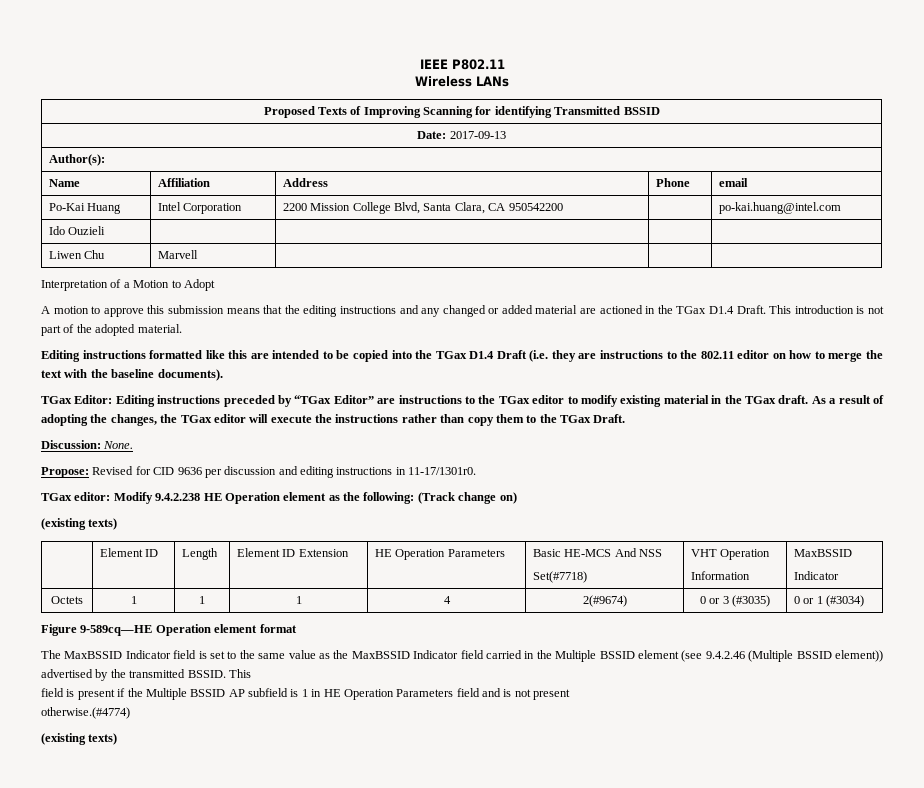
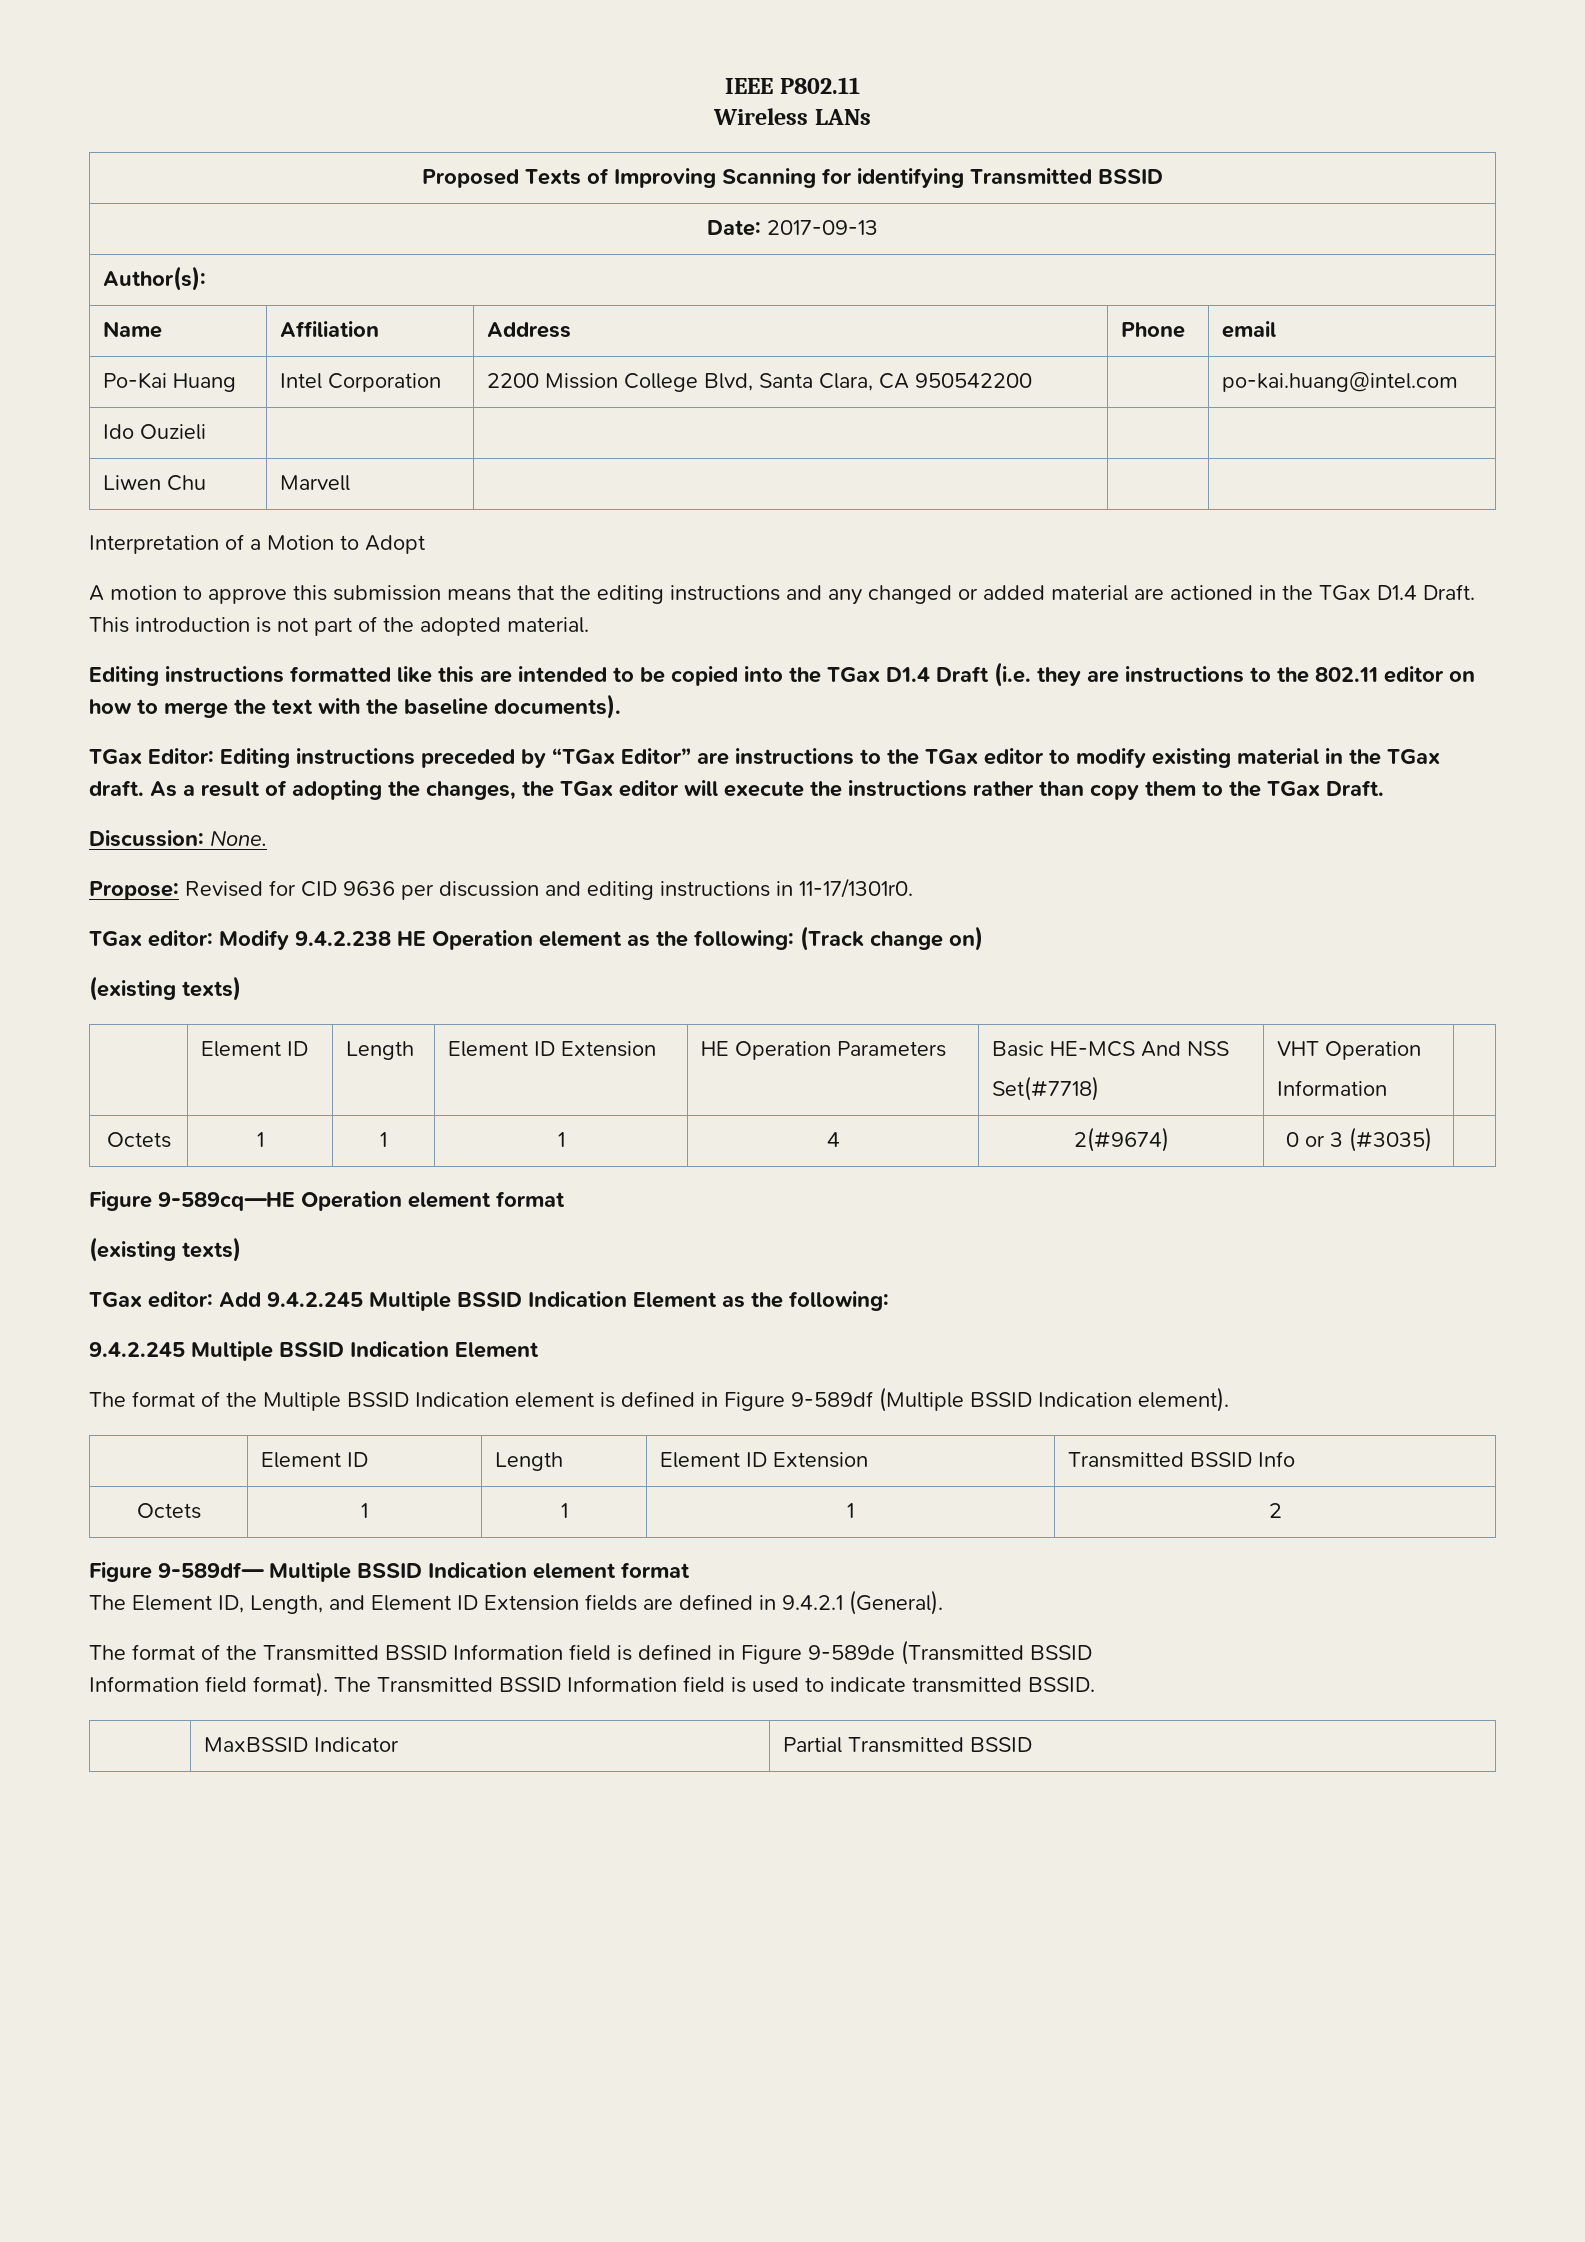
[793,549,852,557] [793,571,839,580] MaxBSSID // Indicator -> (1388, 1088) none
[793,595,865,607] 0 or 1 (#3034) -> (1432, 1139) none
[41,650,883,662] [41,669,251,681] [41,688,571,700] [41,707,130,719] [41,733,118,745] The MaxBSSID Indicator field is set to the same value as the MaxBSSID Indicator field carried in the Multiple BSSID element (see 9.4.2.46 (Multiple BSSID element)) advertised by the transmitted BSSID. This // field is present if the Multiple BSSID AP subfield is 1 in HE Operation Parameters field and is not present // otherwise.(#4774) // (existing texts) -> [89,1237,241,1262] [89,1291,889,1311] [89,1341,539,1361] [89,1387,1229,1412] [261,1452,369,1468] [495,1452,564,1471] [660,1452,869,1468] [1068,1451,1296,1468] [136,1503,201,1519] [361,1503,368,1518] [560,1503,568,1518] [847,1503,854,1518] [1268,1503,1282,1518] [89,1562,690,1582] [89,1590,943,1615] [89,1640,1092,1665] [89,1672,1095,1697] [204,1737,400,1752] [783,1737,1033,1753] (existing texts) // TGax editor: Add 9.4.2.245 Multiple BSSID Indication Element as the following: // 9.4.2.245 Multiple BSSID Indication Element // The format of the Multiple BSSID Indication element is defined in Figure 9-589df (Multiple BSSID Indication element). // | Element ID | Length | Element ID Extension | Transmitted BSSID Info // Octets | 1 | 1 | 1 | 2 // Figure 9-589df— Multiple BSSID Indication element format // The Element ID, Length, and Element ID Extension fields are defined in 9.4.2.1 (General). // The format of the Transmitted BSSID Information field is defined in Figure 9-589de (Transmitted BSSID // Information field format). The Transmitted BSSID Information field is used to indicate transmitted BSSID. // | MaxBSSID Indicator | Partial Transmitted BSSID

